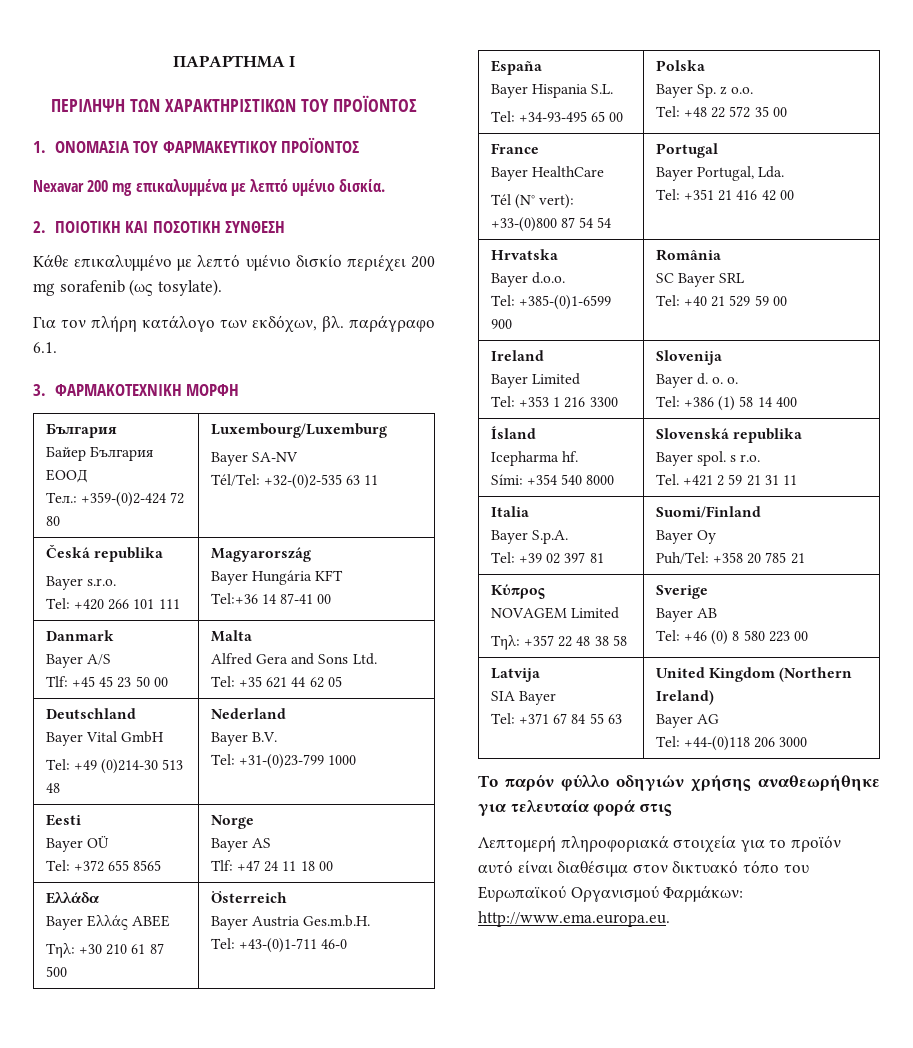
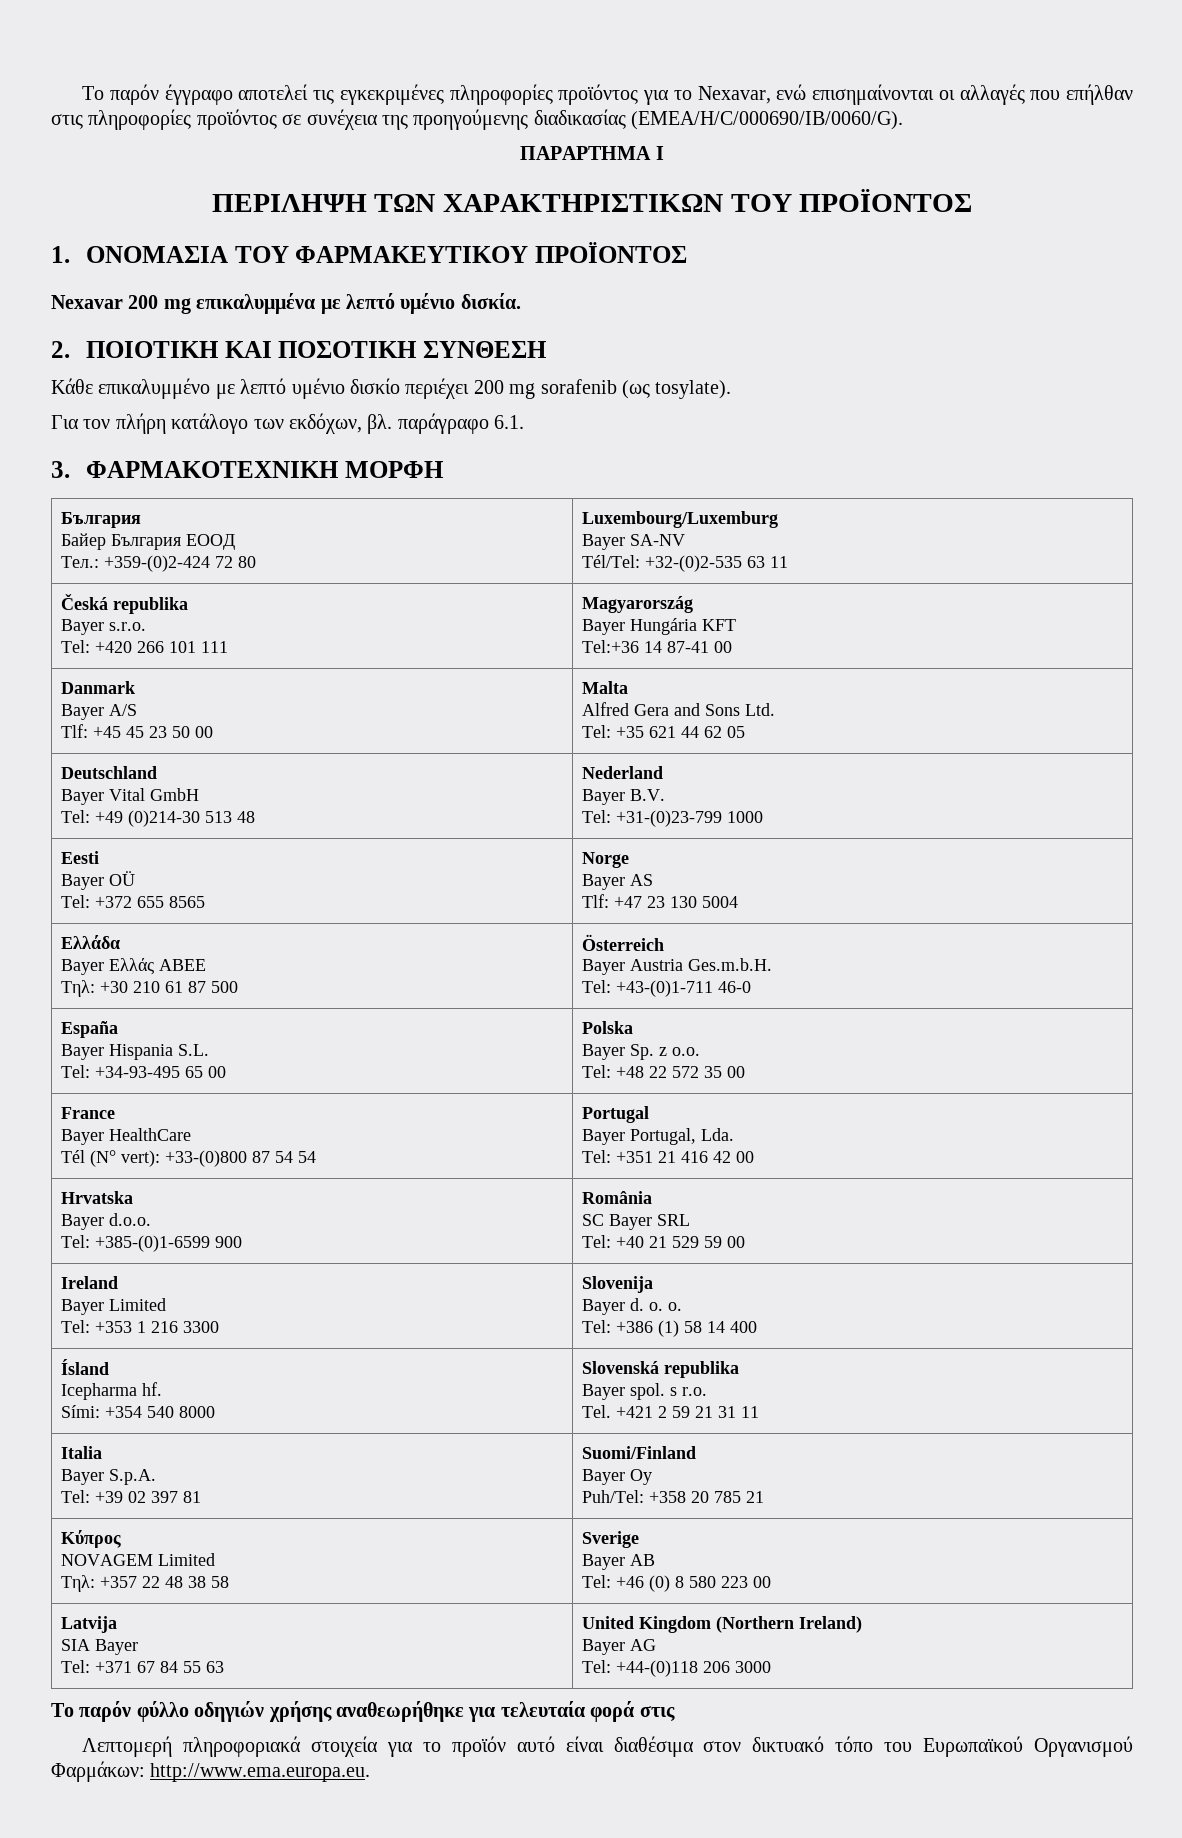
(172, 61) none -> [82,84,1134,105] [51,109,904,130] Το παρόν έγγραφο αποτελεί τις εγκεκριμένες πληροφορίες προϊόντος για το Nexavar, ενώ επισημαίνονται οι αλλαγές που επήλθαν στις πληροφορίες προϊόντος σε συνέχεια της προηγούμενης διαδικασίας (EMEA/H/C/000690/IB/0060/G). //
[264,861,333,872] 24 11 18 00 -> [647,896,739,908] 23 130 5004

